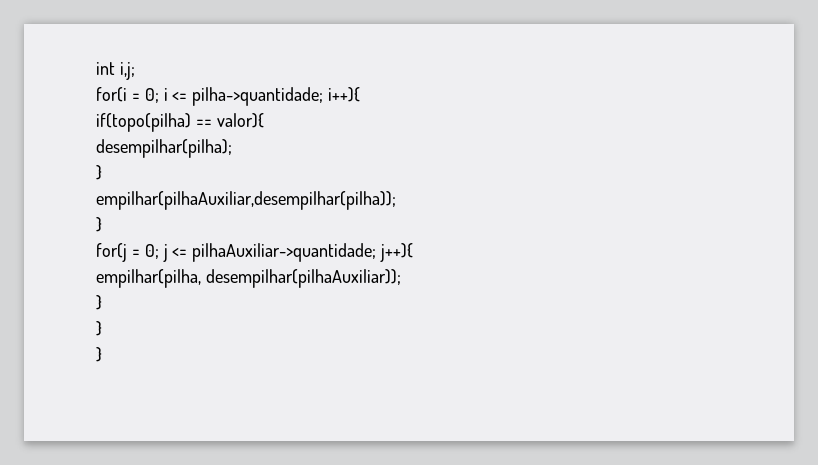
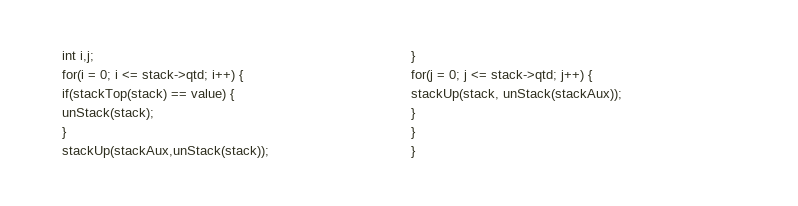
[192,87,361,106] [96,113,264,132] [96,139,232,158] [96,165,102,180] [96,191,396,210] pilha->quantidade; i++){ // if(topo(pilha) == valor){ // desempilhar(pilha); // } // empilhar(pilhaAuxiliar,desempilhar(pilha)); -> [142,70,244,82] [62,89,235,101] [62,108,154,120] [62,127,67,139] [62,146,269,158] stack->qtd; i++) { // if(stackTop(stack) == value) { // unStack(stack); // } // stackUp(stackAux,unStack(stack));
[192,243,414,262] [96,269,401,288] pilhaAuxiliar->quantidade; j++){ // empilhar(pilha, desempilhar(pilhaAuxiliar)); -> [491,70,593,82] [411,89,622,101] stack->qtd; j++) { // stackUp(stack, unStack(stackAux));

